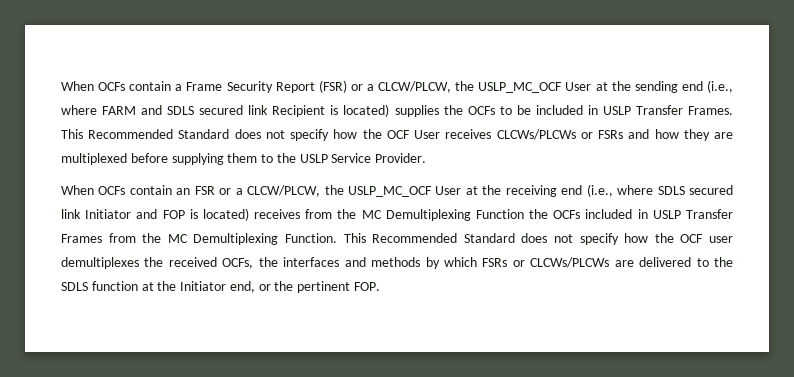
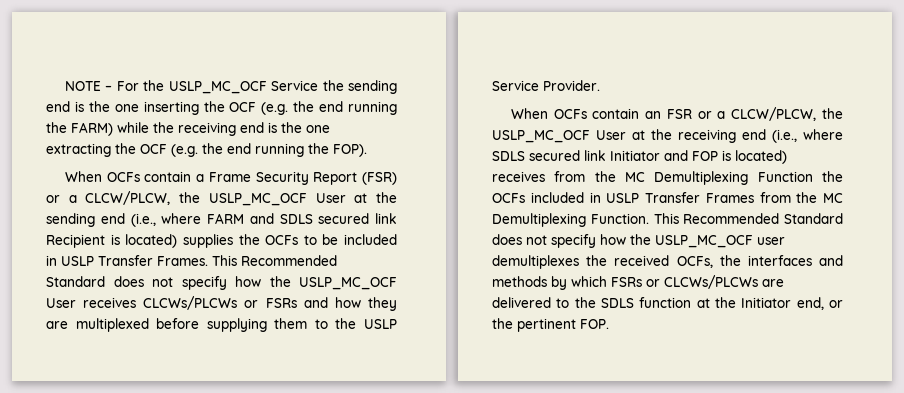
(61, 86) none -> [64,80,397,94] [46,101,397,115] [46,122,330,136] [46,143,367,157] NOTE – For the USLP_MC_OCF Service the sending end is the one inserting the OCF (e.g. the end running the FARM) while the receiving end is the one extracting the OCF (e.g. the end running the FOP). //
[386,130,410,139] OCF -> [299,277,397,290] USLP_MC_OCF
[680,234,704,243] OCF -> [655,235,753,248] USLP_MC_OCF

